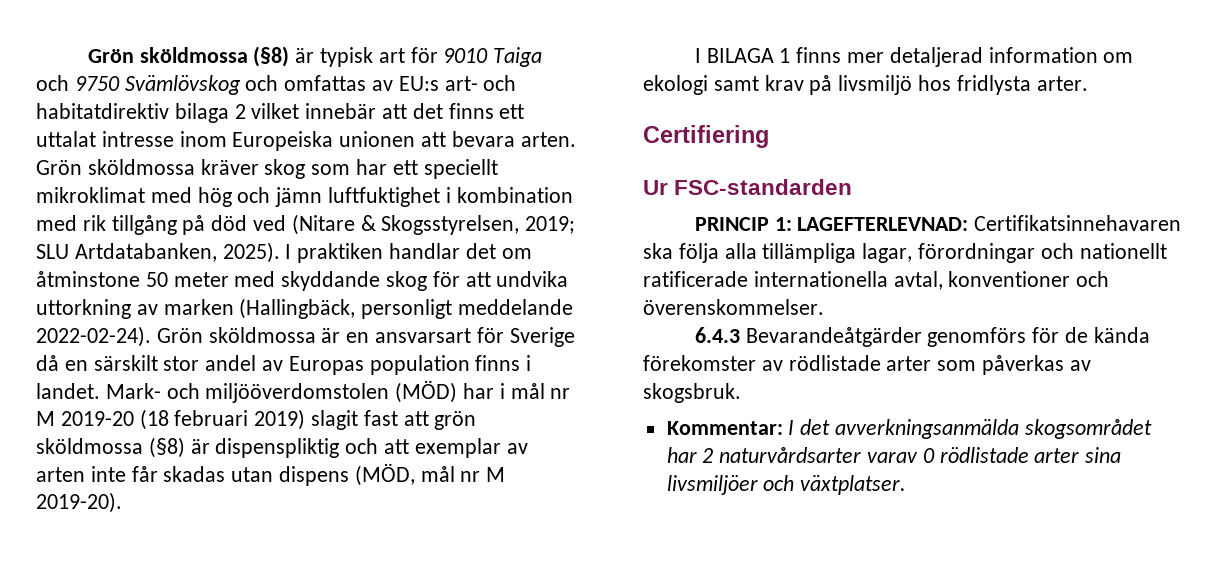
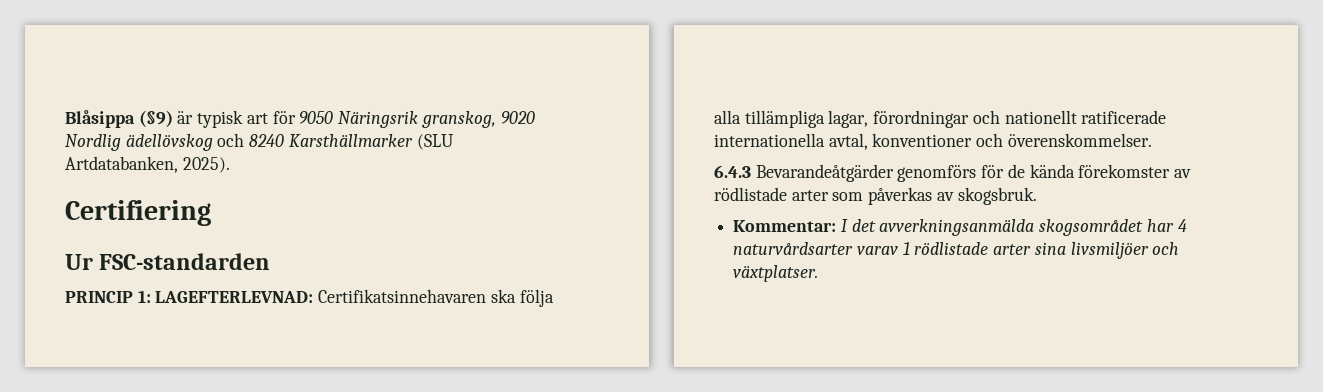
[87,46,290,67] Grön sköldmossa (§8) -> [65,110,173,128] Blåsippa (§9)
[443,47,543,67] [36,75,517,95] [36,103,525,123] [36,131,576,151] [36,159,498,179] [36,187,573,207] [36,214,576,235] [36,242,532,263] [36,271,569,291] [36,298,574,319] [36,326,575,347] [36,355,532,375] [36,380,571,403] [36,409,477,430] [36,437,528,458] [36,463,506,486] [36,492,122,513] [694,47,1134,67] [643,75,1088,95] 9010 Taiga och 9750 Svämlövskog och omfattas av EU:s art- och habitatdirektiv bilaga 2 vilket innebär att det finns ett uttalat intresse inom Europeiska unionen att bevara arten. Grön sköldmossa kräver skog som har ett speciellt mikroklimat med hög och jämn luftfuktighet i kombination med rik tillgång på död ved (Nitare & Skogsstyrelsen, 2019; SLU Artdatabanken, 2025). I praktiken handlar det om åtminstone 50 meter med skyddande skog för att undvika uttorkning av marken (Hallingbäck, personligt meddelande 2022-02-24). Grön sköldmossa är en ansvarsart för Sverige då en särskilt stor andel av Europas population finns i landet. Mark- och miljööverdomstolen (MÖD) har i mål nr M 2019-20 (18 februari 2019) slagit fast att grön sköldmossa (§8) är dispenspliktig och att exemplar av arten inte får skadas utan dispens (MÖD, mål nr M 2019-20). // I BILAGA 1 finns mer detaljerad information om ekologi samt krav på livsmiljö hos fridlysta arter. -> [299,111,535,128] [65,133,454,151] [65,156,230,173] 9050 Näringsrik granskog, 9020 Nordlig ädellövskog och 8240 Karsthällmarker (SLU Artdatabanken, 2025).
[702,448,714,463] 2 -> [1177,219,1187,232] 4
[922,448,935,463] 0 -> [902,242,910,255] 1

